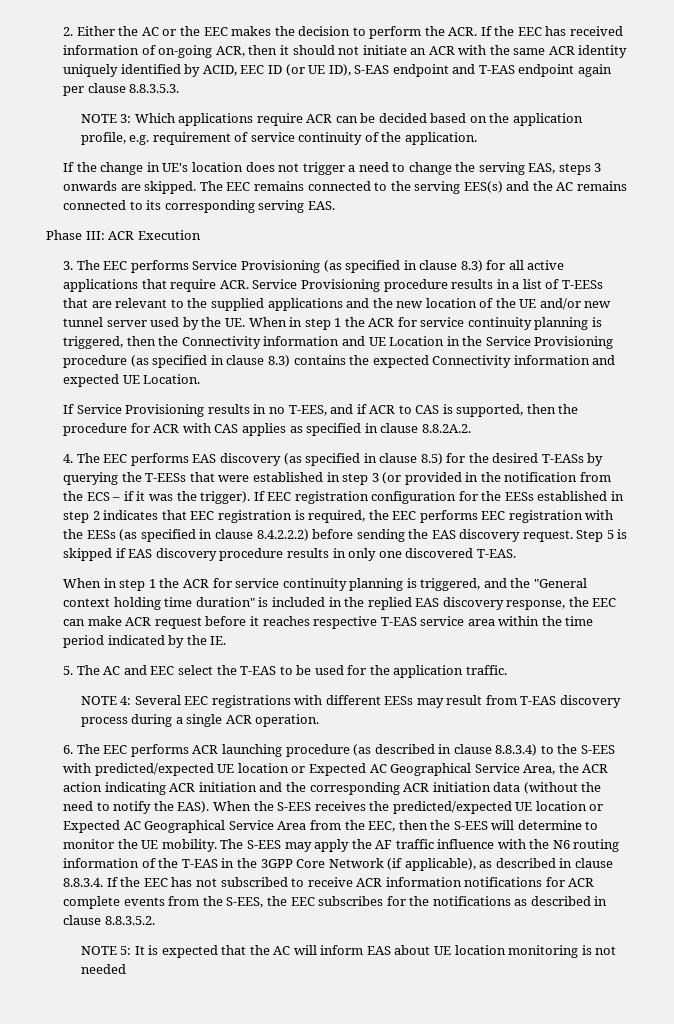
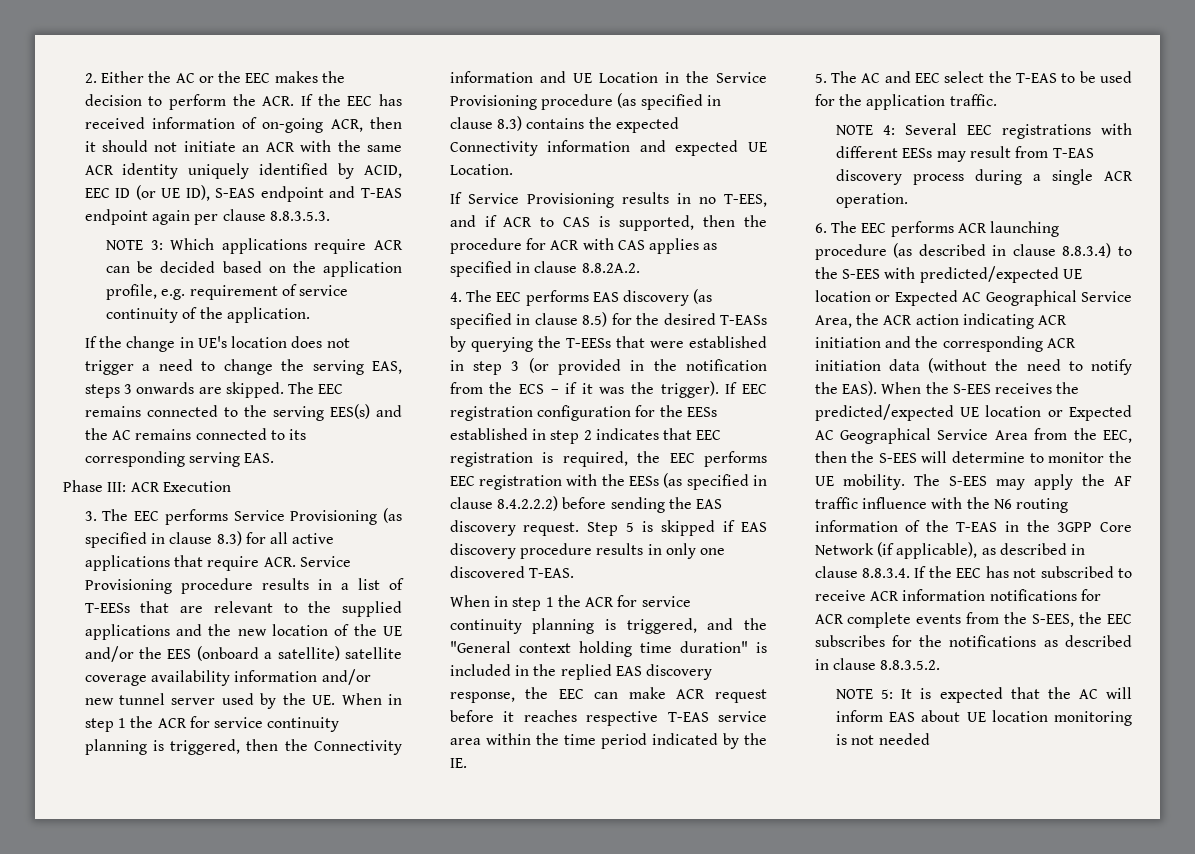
(581, 304) none -> [138,646,403,661] [84,669,371,686] the EES (onboard a satellite) satellite coverage availability information and/or

